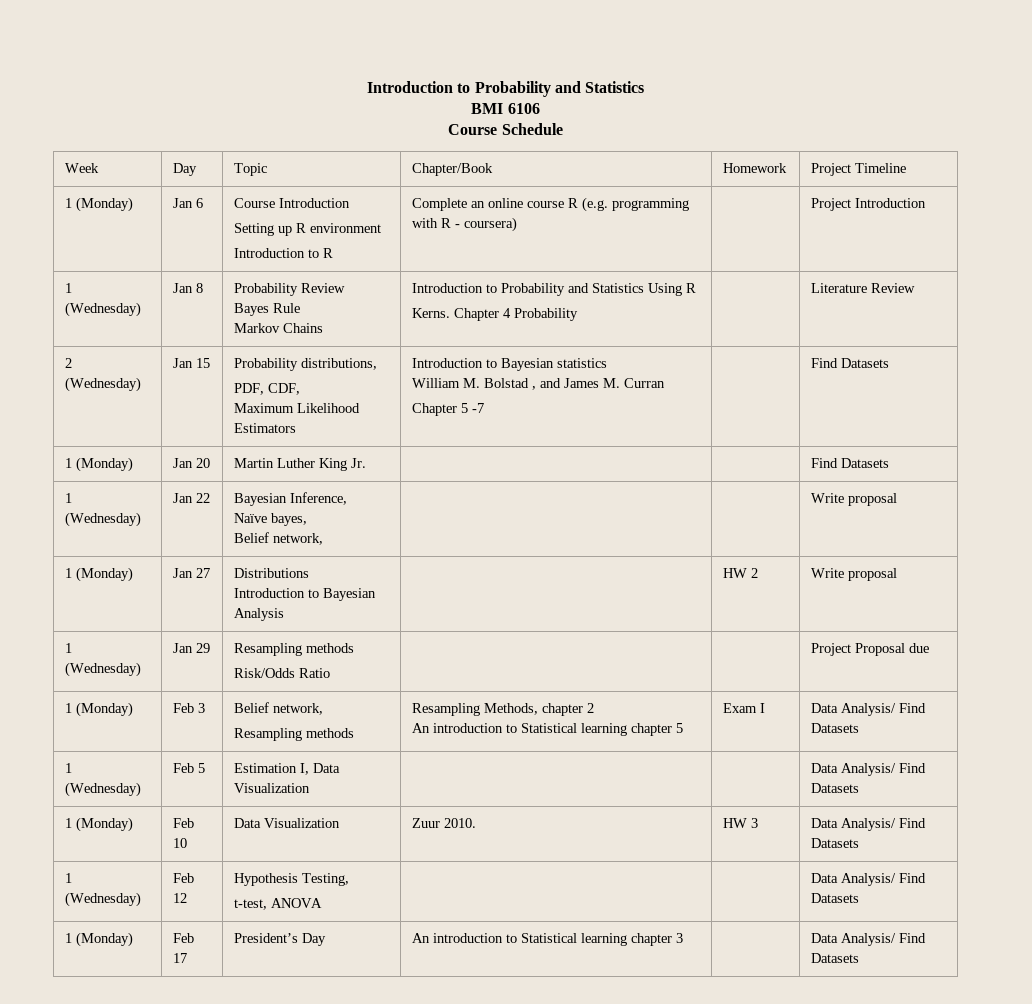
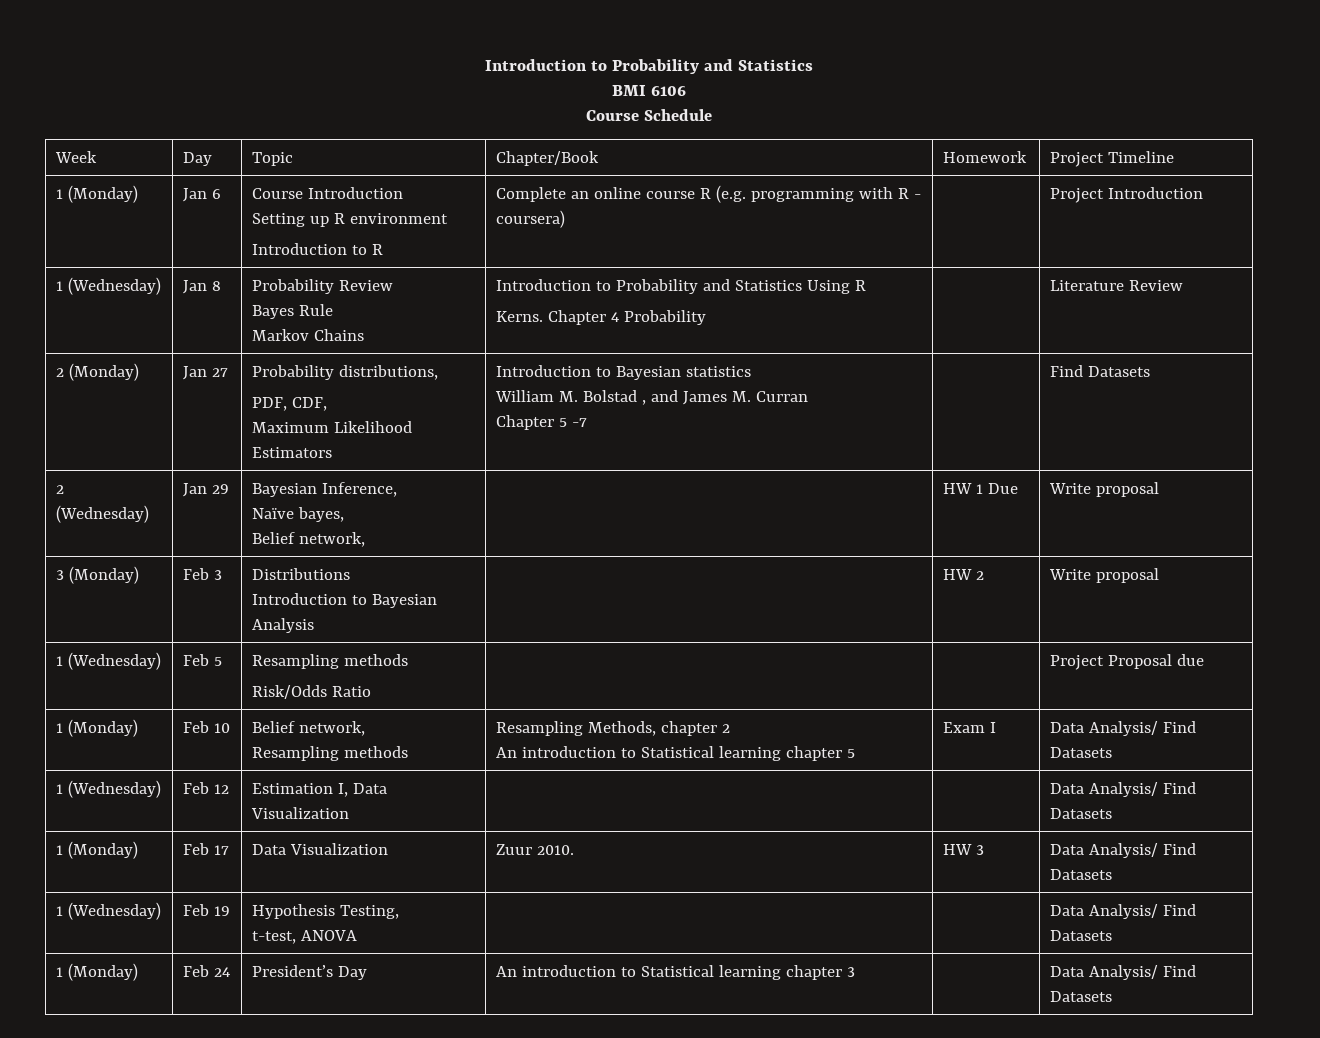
[64,377,141,392] [172,358,210,368] (Wednesday) | Jan 15 -> [69,363,140,381] [183,366,229,380] (Monday) | Jan 27
[64,457,133,472] [172,458,210,468] [233,458,366,471] [810,458,889,468] [64,493,72,503] [64,512,141,527] [172,493,210,503] 1 (Monday) | Jan 20 | Martin Luther King Jr. | | | Find Datasets // 1 (Wednesday) | Jan 22 -> [56,485,65,494] [56,505,150,523] [183,483,230,497] 2 (Wednesday) | Jan 29
[810,493,897,506] [64,567,133,582] [172,568,210,578] | Write proposal // 1 (Monday) | Jan 27 -> [943,483,1019,494] [1049,482,1160,497] [56,566,140,584] [183,568,223,580] HW 1 Due | Write proposal // 3 (Monday) | Feb 3
[172,643,210,653] Jan 29 -> [183,654,223,666] Feb 5
[197,703,205,713] 3 -> [214,723,231,733] 10
[197,763,205,773] 5 -> [214,784,230,794] 12
[172,838,187,848] 10 -> [214,845,230,855] 17
[172,893,187,903] 12 -> [214,906,231,916] 19
[172,953,187,963] 17 -> [214,967,231,977] 24

